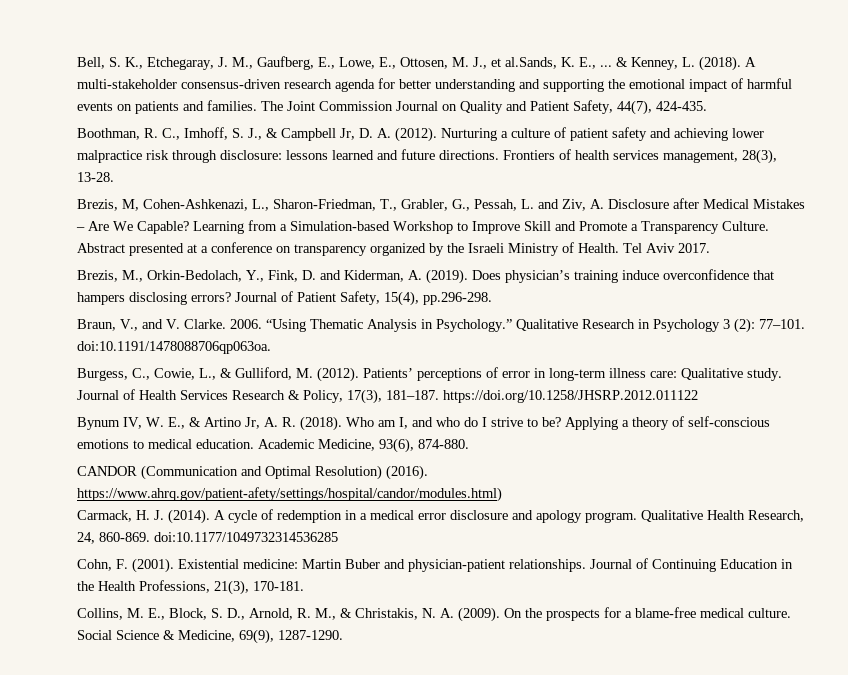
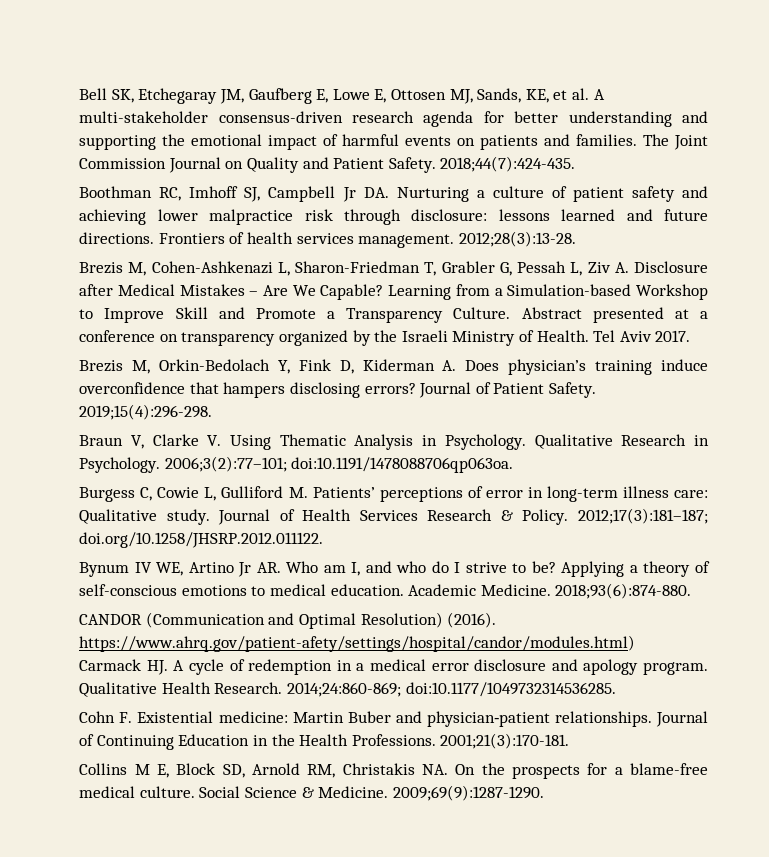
[76,56,741,71] Bell, S. K., Etchegaray, J. M., Gaufberg, E., Lowe, E., Ottosen, M. J., et al.Sands, K. E., ... & Kenney, L. (2018). -> [79,88,589,104] Bell SK, Etchegaray JM, Gaufberg E, Lowe E, Ottosen MJ, Sands, KE, et al.
[572,100,707,115] [76,127,437,142] Safety, 44(7), 424-435. // Boothman, R. C., Imhoff, S. J., & Campbell Jr, D. A. (2012). -> [388,156,576,173] [79,186,389,202] Safety. 2018;44(7):424-435. // Boothman RC, Imhoff SJ, Campbell Jr DA.
[662,149,777,164] [76,172,114,182] [76,199,586,211] management, 28(3), 13-28. // Brezis, M, Cohen-Ashkenazi, L., Sharon-Friedman, T., Grabler, G., Pessah, L. and Ziv, -> [358,231,576,248] [79,261,611,276] management. 2012;28(3):13-28. // Brezis M, Cohen-Ashkenazi L, Sharon-Friedman T, Grabler G, Pessah L, Ziv
[76,269,468,284] Brezis, M., Orkin-Bedolach, Y., Fink, D. and Kiderman, A. (2019). -> [79,359,457,374] Brezis M, Orkin-Bedolach Y, Fink D, Kiderman A.
[339,291,492,306] [76,319,306,332] Safety, 15(4), pp.296-298. // Braun, V., and V. Clarke. 2006. “Using -> [548,382,596,398] [79,404,213,420] [79,434,272,450] Safety. 2019;15(4):296-298. // Braun V, Clarke V. Using
[435,319,512,332] Psychology.” -> [444,434,526,450] Psychology.
[652,318,805,333] [76,341,271,354] [76,367,359,382] Psychology 3 (2): 77–101. doi:10.1191/1478088706qp063oa. // Burgess, C., Cowie, L., & Gulliford, M. (2012). -> [79,456,514,473] [79,486,308,502] Psychology. 2006;3(2):77–101; doi:10.1191/1478088706qp063oa. // Burgess C, Cowie L, Gulliford M.
[302,389,698,404] [76,416,342,431] Policy, 17(3), 181–187. https://doi.org/10.1258/JHSRP.2012.011122 // Bynum IV, W. E., & Artino Jr, A. R. (2018). -> [522,508,708,525] [79,532,324,548] [79,562,281,577] Policy. 2012;17(3):181–187; doi.org/10.1258/JHSRP.2012.011122. // Bynum IV WE, Artino Jr AR.
[317,438,469,453] Medicine, 93(6), 874-880. -> [480,583,692,599] Medicine. 2018;93(6):874-880.
[76,509,210,524] Carmack, H. J. (2014). -> [79,659,168,675] Carmack HJ.
[747,510,804,522] [76,532,338,544] [76,558,174,573] Research, 24, 860-869. doi:10.1177/1049732314536285 // Cohn, F. (2001). -> [214,682,616,697] [79,711,133,723] Research. 2014;24:860-869; doi:10.1177/1049732314536285. // Cohn F.
[138,580,304,595] [76,607,500,622] Professions, 21(3), 170-181. // Collins, M. E., Block, S. D., Arnold, R. M., & Christakis, N. A. (2009). -> [351,733,570,749] [79,763,448,778] Professions. 2001;21(3):170-181. // Collins M E, Block SD, Arnold RM, Christakis NA.
[177,629,343,644] Medicine, 69(9), 1287-1290. -> [318,785,544,801] Medicine. 2009;69(9):1287-1290.

